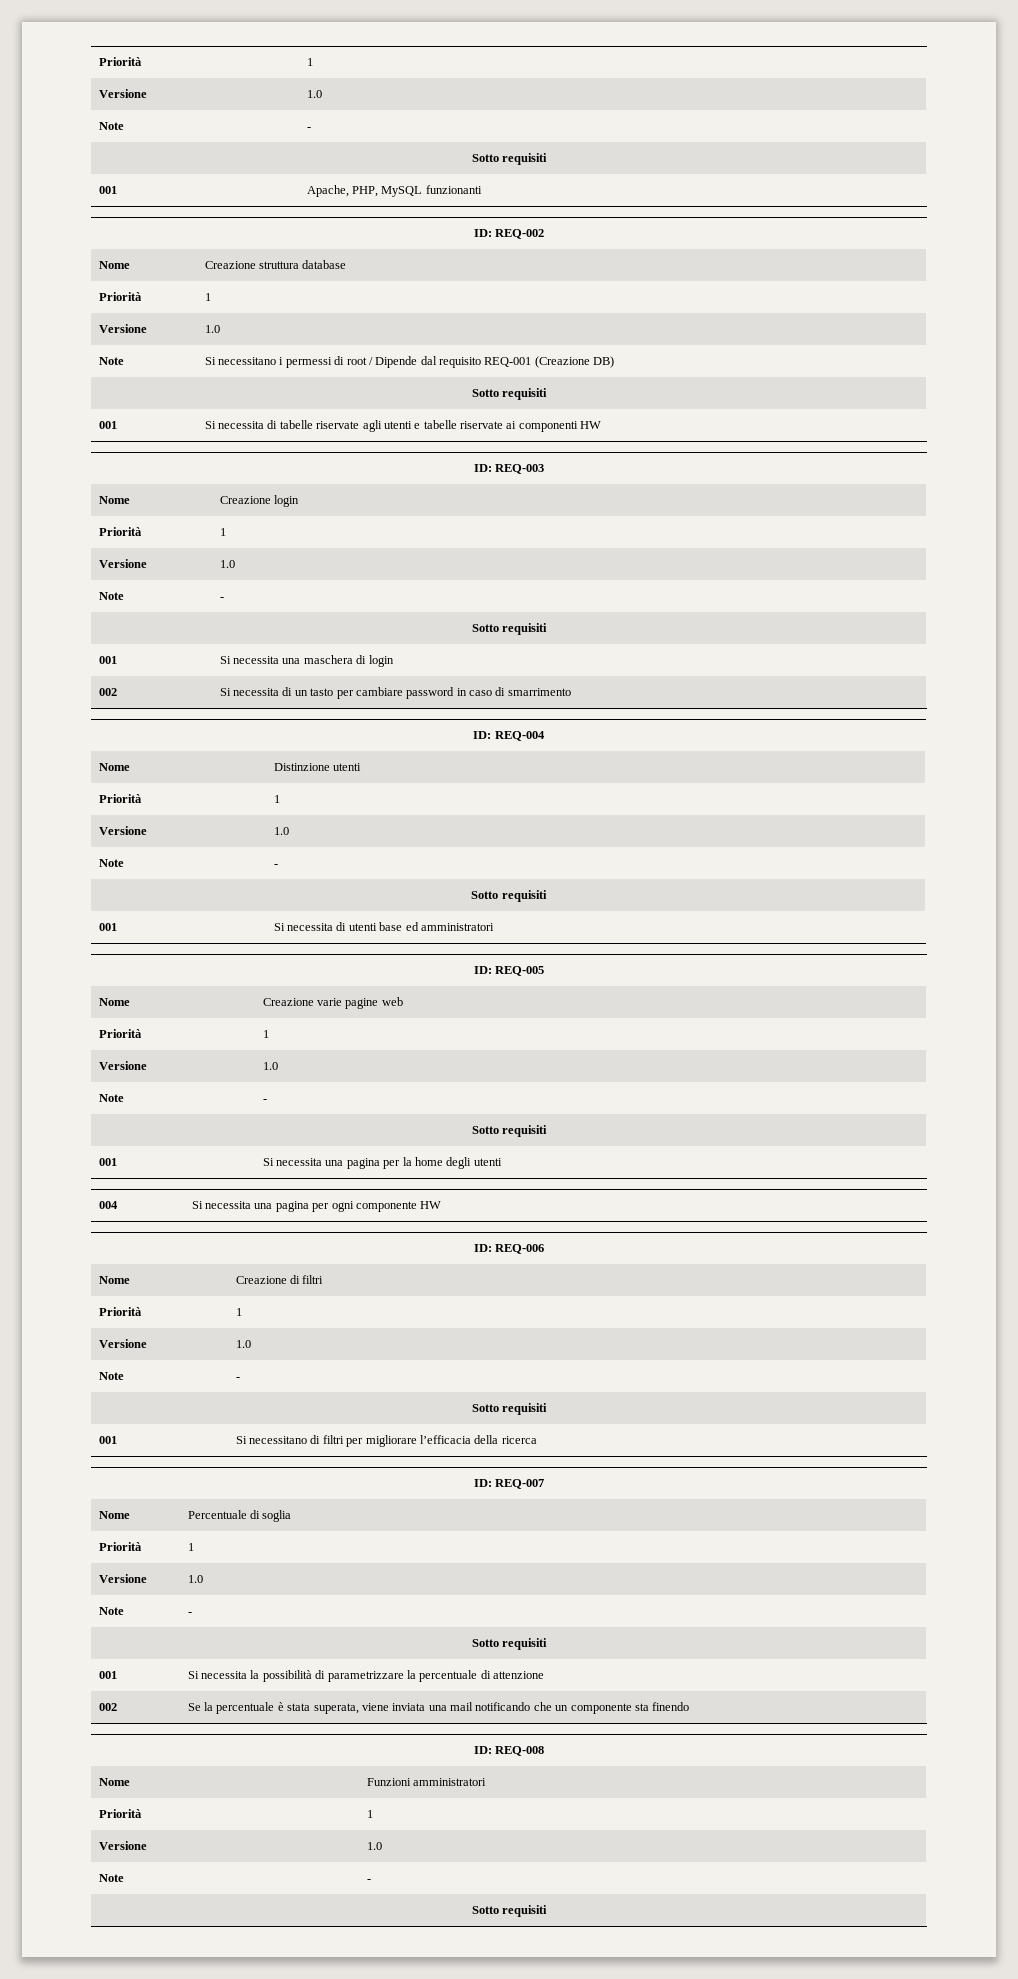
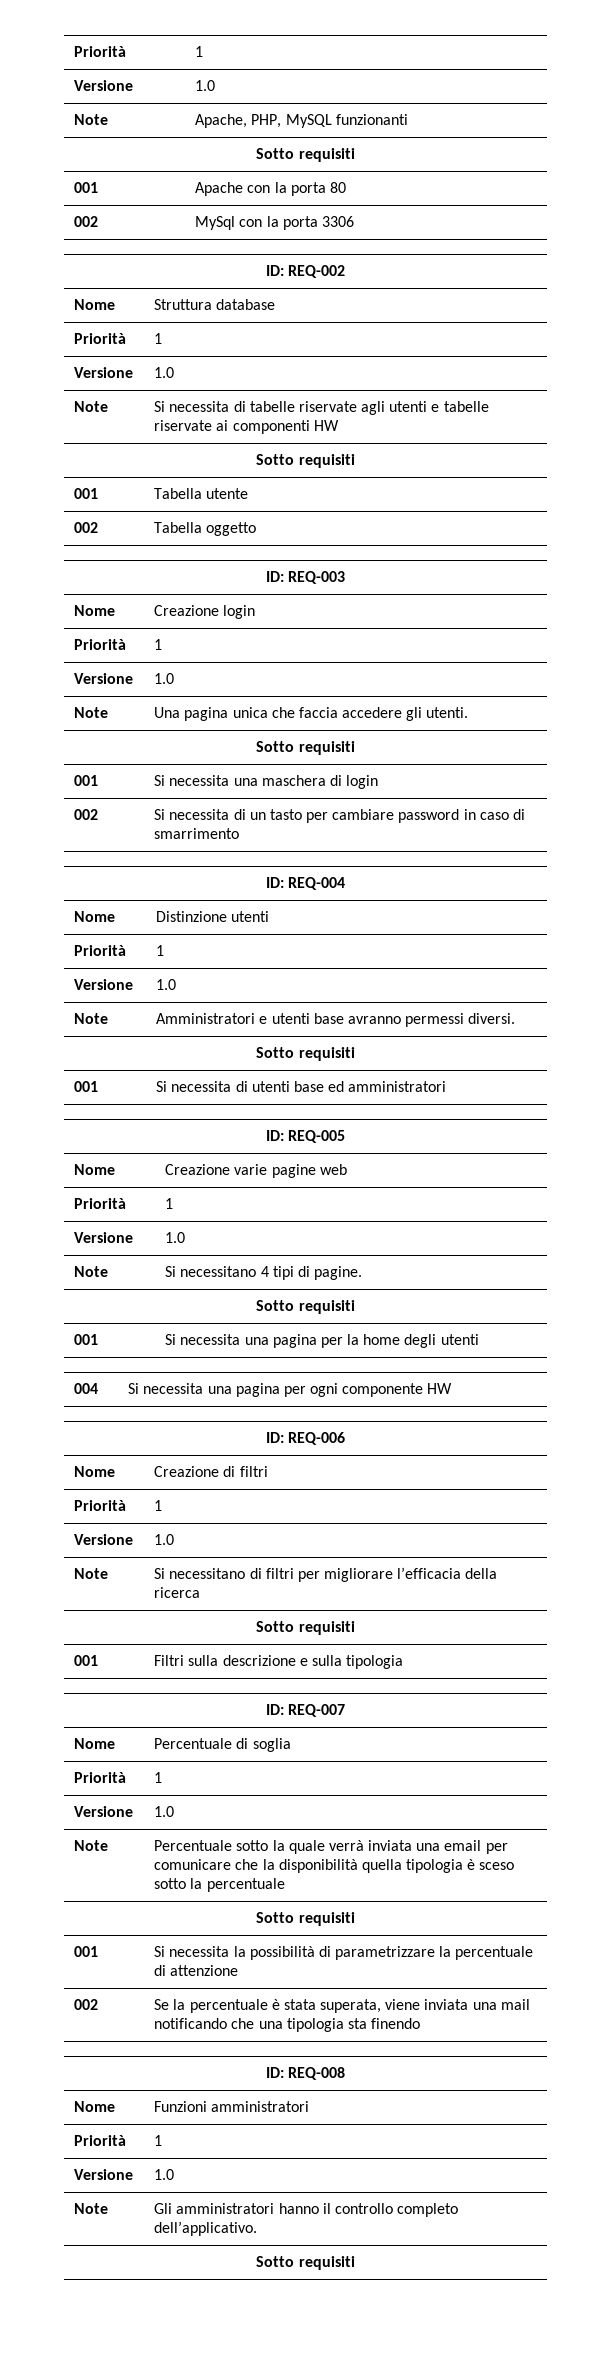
[98,57,142,66] [306,58,313,66] [98,89,147,98] [306,90,322,98] [98,122,124,130] [306,127,311,130] [471,153,548,165] [98,186,117,194] [306,185,482,197] Priorità | 1 // Versione | 1.0 // Note | - // Sotto requisiti // 001 | Apache, PHP, MySQL funzionanti -> [74,46,127,57] [195,46,204,57] [74,80,134,91] [195,80,216,91] [74,114,109,125] [195,114,408,128] [256,148,355,162] [74,182,99,193] [195,182,346,196] [74,216,99,227] [195,216,354,230] Priorità | 1 // Versione | 1.0 // Note | Apache, PHP, MySQL funzionanti // Sotto requisiti // 001 | Apache con la porta 80 // 002 | MySql con la porta 3306
[204,261,300,269] Creazione struttura -> [154,299,213,310] Struttura
[204,356,615,368] [471,388,548,400] [98,421,117,429] | Si necessitano i permessi di root / Dipende dal requisito REQ-001 (Creazione DB) // Sotto requisiti // 001 -> (109, 406) none
(602, 425) none -> [256,454,355,468] [74,488,99,499] [154,488,249,499] [74,522,99,533] [154,522,257,536] // Sotto requisiti // 001 | Tabella utente // 002 | Tabella oggetto
[219,597,224,600] - -> [154,707,469,721] Una pagina unica che faccia accedere gli utenti.
[273,864,278,867] - -> [156,1013,516,1027] Amministratori e utenti base avranno permessi diversi.
[262,1099,267,1102] - -> [165,1266,363,1280] Si necessitano 4 tipi di pagine.
[235,1377,240,1380] [471,1403,548,1415] [98,1436,117,1444] | - // Sotto requisiti // 001 -> (109, 1573) none
(537, 1440) none -> [256,1621,355,1635] [74,1655,99,1666] [154,1655,404,1669] // Sotto requisiti // 001 | Filtri sulla descrizione e sulla tipologia
[187,1612,192,1615] - -> [154,1840,508,1854] [154,1859,515,1873] [154,1878,285,1892] Percentuale sotto la quale verrà inviata una email per comunicare che la disponibilità quella tipologia è sceso sotto la percentuale
[555,1703,632,1714] un componente -> [258,2018,344,2032] una tipologia
[366,1879,371,1882] - -> [154,2203,459,2217] [154,2221,258,2236] Gli amministratori hanno il controllo completo dell’applicativo.

